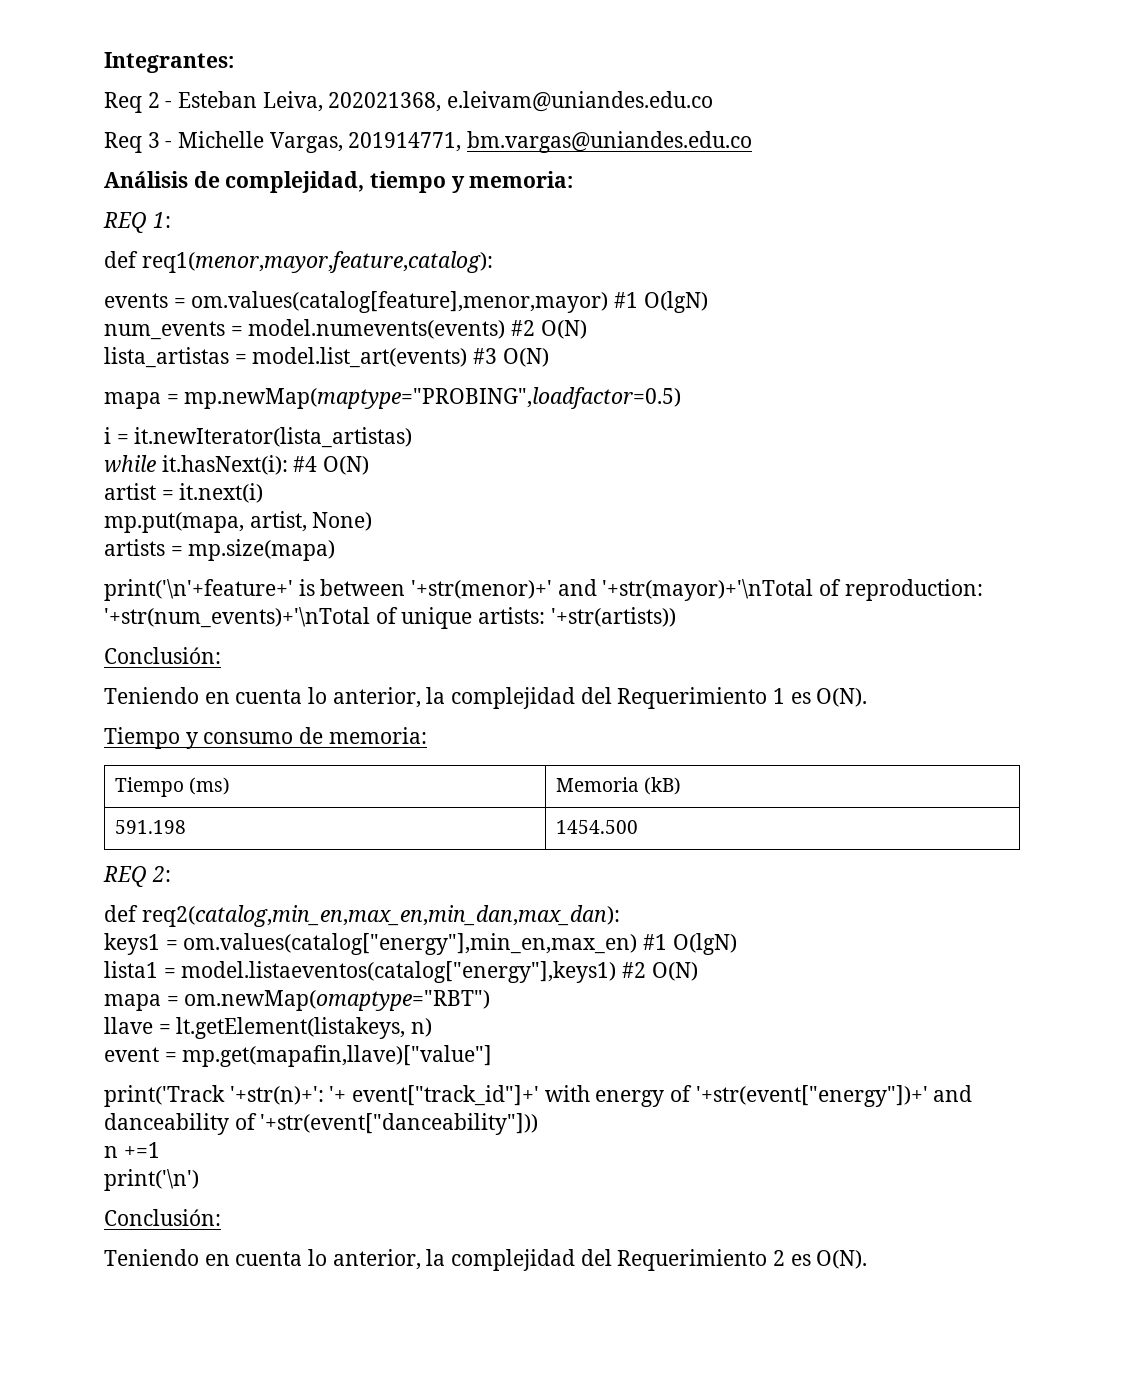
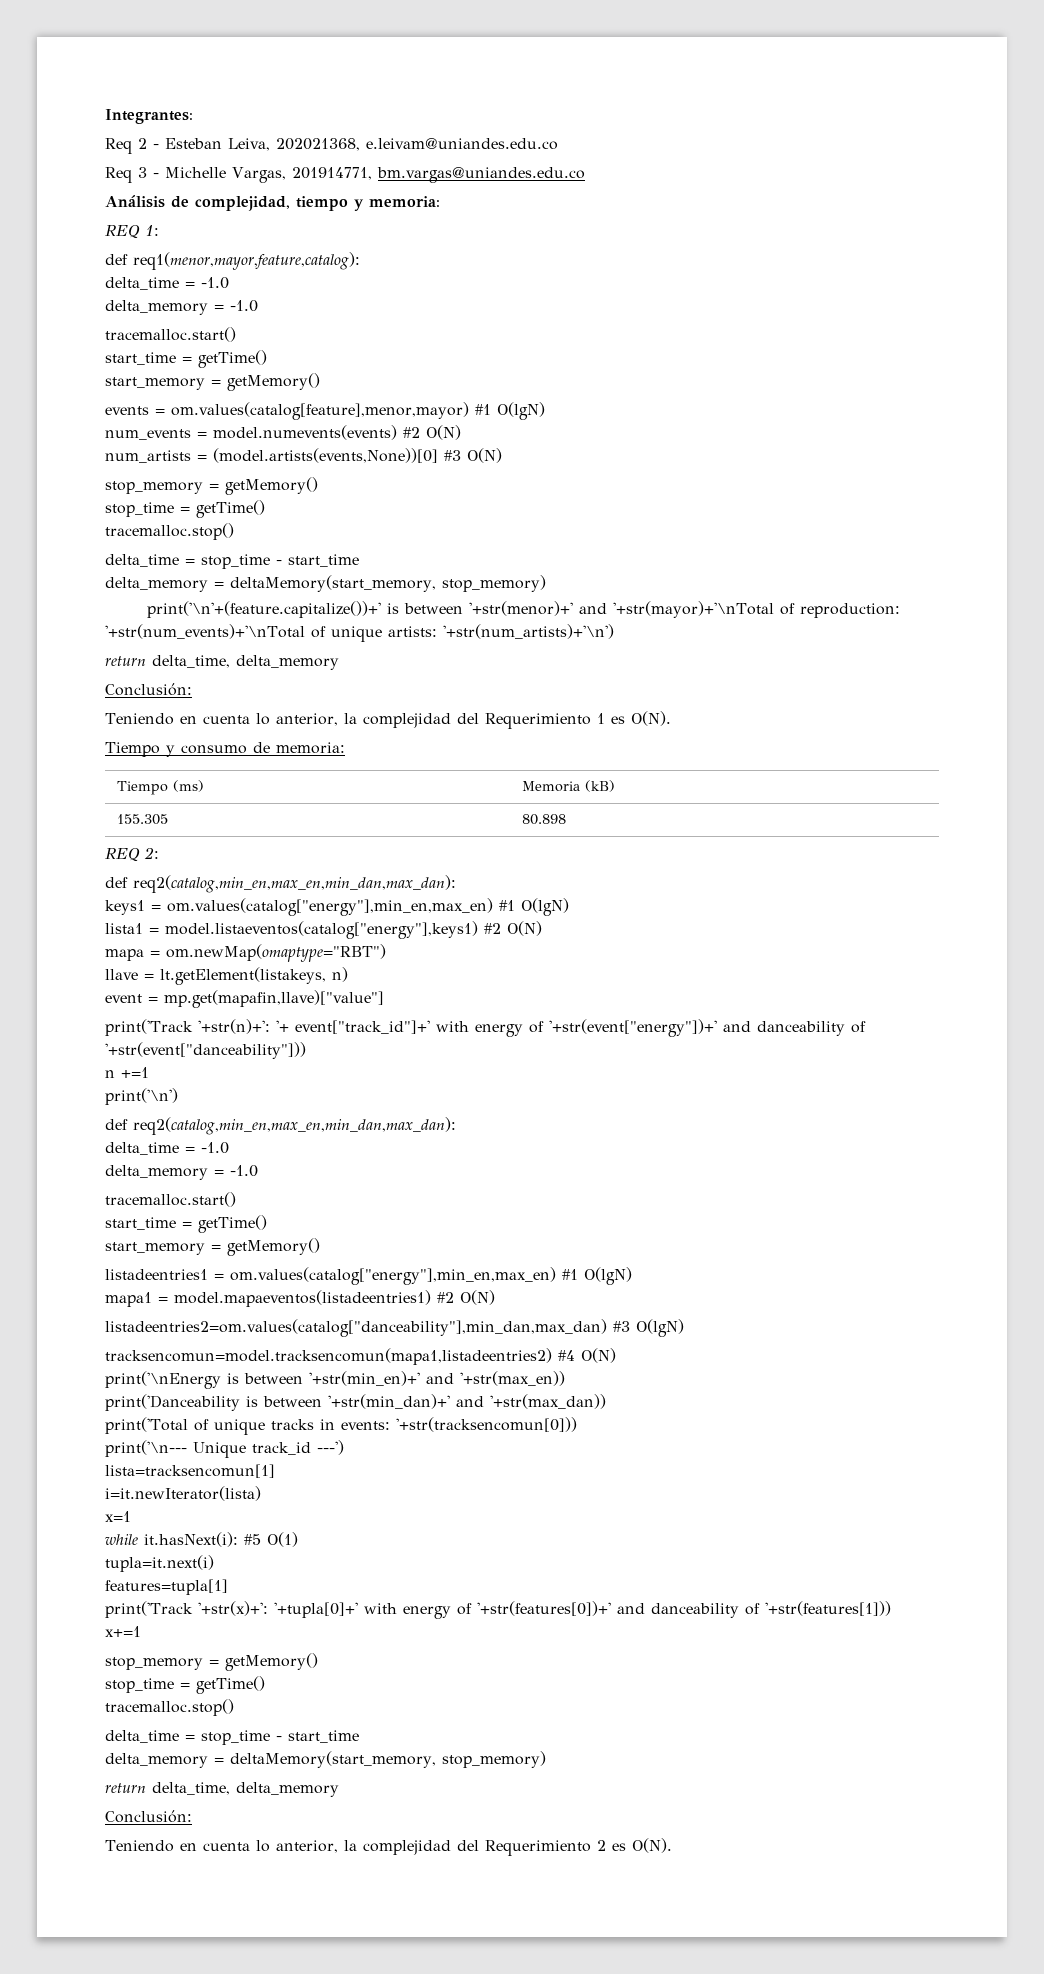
(493, 262) none -> [105,277,229,290] [105,300,258,315] [105,327,236,342] [105,350,267,368] [105,373,320,391] // delta_time = -1.0 // delta_memory = -1.0 // tracemalloc.start() // start_time = getTime() // start_memory = getMemory()
[104,347,468,368] lista_artistas = model.list_art(events) -> [105,448,438,463] num_artists = (model.artists(events,None))[0]
[104,387,682,409] [104,427,413,448] [104,455,370,475] [104,483,264,503] [104,511,373,533] [104,539,336,561] [104,579,293,601] mapa = mp.newMap(maptype="PROBING",loadfactor=0.5) // i = it.newIterator(lista_artistas) // while it.hasNext(i): #4 O(N) // artist = it.next(i) // mp.put(mapa, artist, None) // artists = mp.size(mapa) // print('\n'+feature+' -> [105,477,318,495] [105,500,265,518] [105,523,234,540] [105,554,359,569] [105,575,546,592] [146,601,381,618] stop_memory = getMemory() // stop_time = getTime() // tracemalloc.stop() // delta_time = stop_time - start_time // delta_memory = deltaMemory(start_memory, stop_memory) // print('\n'+(feature.capitalize())+'
[550,607,676,627] '+str(artists)) -> [442,624,614,639] [105,655,339,670] '+str(num_artists)+'\n') // return delta_time, delta_memory
[114,820,186,834] [555,820,638,834] 591.198 | 1454.500 -> [116,814,168,825] [521,814,566,825] 155.305 | 80.898
(199, 1180) none -> [105,1117,456,1135] [105,1142,229,1155] [105,1165,258,1180] [105,1192,236,1207] [105,1215,267,1233] [105,1238,320,1256] [105,1267,632,1285] [105,1290,495,1307] [105,1319,684,1337] [105,1348,616,1365] [105,1371,565,1389] [105,1394,606,1411] [105,1417,577,1435] [105,1440,344,1458] [105,1464,275,1478] [105,1486,261,1501] [105,1511,131,1522] [105,1532,298,1547] [105,1555,214,1572] [105,1579,228,1595] [105,1601,891,1619] [105,1626,141,1637] [105,1653,318,1671] [105,1676,265,1694] [105,1699,234,1716] [105,1730,359,1745] [105,1751,546,1768] [105,1782,339,1797] // def req2(catalog,min_en,max_en,min_dan,max_dan): // delta_time = -1.0 // delta_memory = -1.0 // tracemalloc.start() // start_time = getTime() // start_memory = getMemory() // listadeentries1 = om.values(catalog["energy"],min_en,max_en) #1 O(lgN) // mapa1 = model.mapaeventos(listadeentries1) #2 O(N) // listadeentries2=om.values(catalog["danceability"],min_dan,max_dan) #3 O(lgN) // tracksencomun=model.tracksencomun(mapa1,listadeentries2) #4 O(N) // print('\nEnergy is between '+str(min_en)+' and '+str(max_en)) // print('Danceability is between '+str(min_dan)+' and '+str(max_dan)) // print('Total of unique tracks in events: '+str(tracksencomun[0])) // print('\n--- Unique track_id ---') // lista=tracksencomun[1] // i=it.newIterator(lista) // x=1 // while it.hasNext(i): #5 O(1) // tupla=it.next(i) // features=tupla[1] // print('Track '+str(x)+': '+tupla[0]+' with energy of '+str(features[0])+' and danceability of '+str(features[1])) // x+=1 // stop_memory = getMemory() // stop_time = getTime() // tracemalloc.stop() // delta_time = stop_time - start_time // delta_memory = deltaMemory(start_memory, stop_memory) // return delta_time, delta_memory

